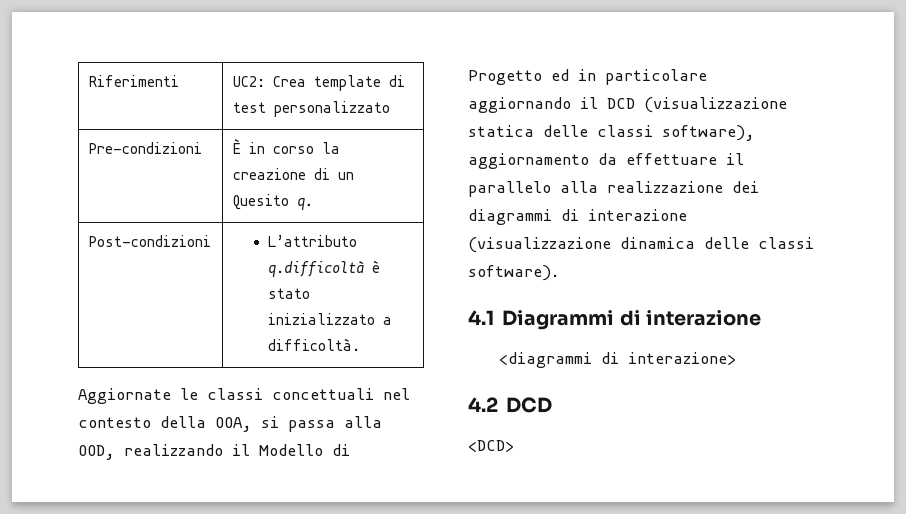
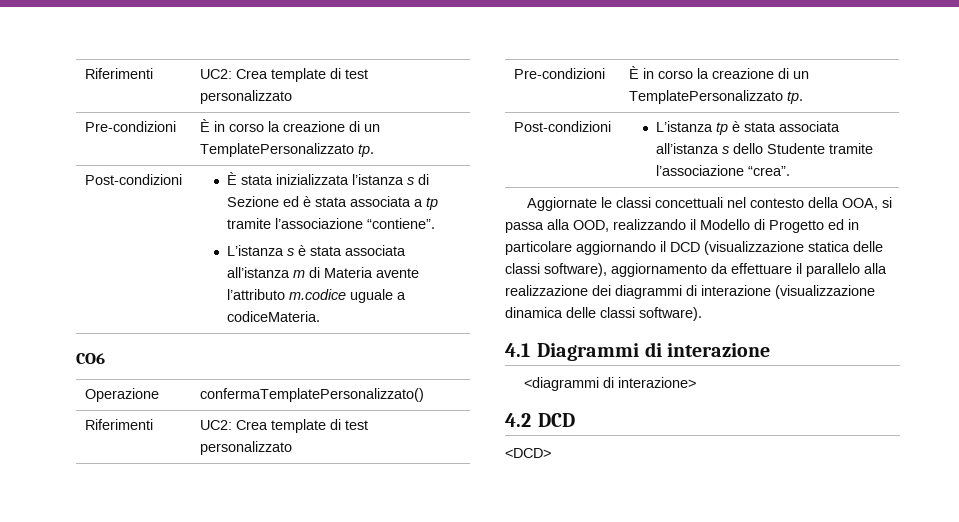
[232,194,313,210] [88,235,211,247] [267,235,357,247] [267,260,380,277] [267,288,310,299] [267,313,392,325] [267,338,360,351] Quesito q. // Post-condizioni | L’attributo q.difficoltà è stato inizializzato a difficoltà. -> [199,143,374,157] [84,174,182,185] [227,172,430,185] [227,196,439,210] [227,218,436,229] [227,245,407,256] [227,267,420,278] [227,289,407,303] [227,311,321,322] [76,353,105,364] [84,388,159,402] [199,388,424,402] [84,419,153,430] [199,419,368,433] [199,441,292,455] [513,68,605,79] [628,66,809,79] [628,90,803,104] [513,121,611,132] [656,121,841,135] [656,143,874,154] [656,165,791,176] TemplatePersonalizzato tp. // Post-condizioni | È stata inizializzata l’istanza s di Sezione ed è stata associata a tp tramite l’associazione “contiene”. // L’istanza s è stata associata all’istanza m di Materia avente l’attributo m.codice uguale a codiceMateria. // CO6 // Operazione | confermaTemplatePersonalizzato() // Riferimenti | UC2: Crea template di test personalizzato // Pre-condizioni | È in corso la creazione di un TemplatePersonalizzato tp. // Post-condizioni | L’istanza tp è stata associata all’istanza s dello Studente tramite l’associazione “crea”.

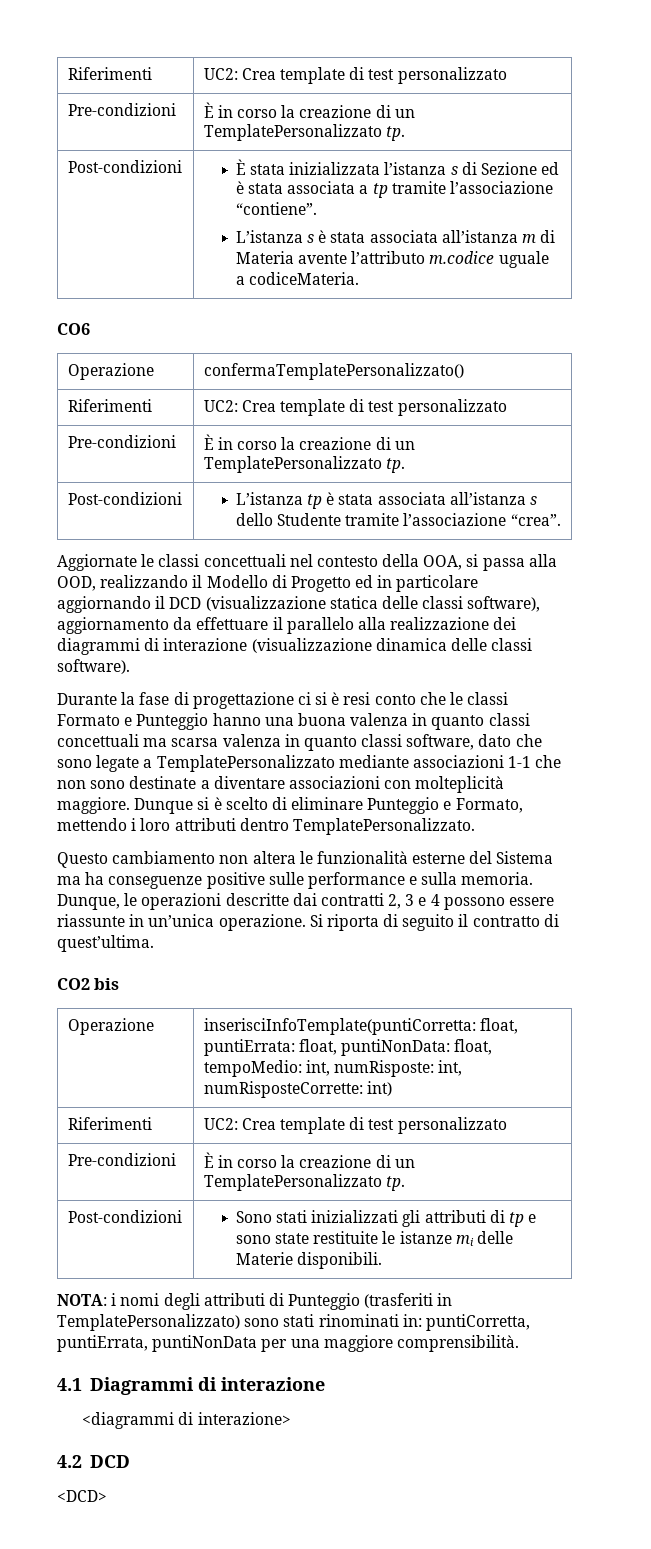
(702, 314) none -> [57,692,509,709] [57,713,530,730] [57,734,542,751] [57,755,562,772] [57,776,505,793] [57,797,523,814] [57,818,475,835] [57,851,554,868] [57,872,534,889] [57,893,555,910] [57,914,559,931] [57,935,154,952] [57,978,120,990] [67,1018,154,1035] [203,1018,518,1035] [203,1039,493,1056] [203,1060,463,1077] [203,1081,392,1098] [67,1117,152,1130] [203,1117,507,1134] [67,1153,176,1166] [203,1152,415,1168] [203,1174,405,1191] [67,1210,182,1223] [235,1210,537,1227] [235,1231,513,1246] [235,1252,383,1269] [57,1293,453,1310] [57,1314,530,1331] [57,1335,519,1352] // Durante la fase di progettazione ci si è resi conto che le classi Formato e Punteggio hanno una buona valenza in quanto classi concettuali ma scarsa valenza in quanto classi software, dato che sono legate a TemplatePersonalizzato mediante associazioni 1-1 che non sono destinate a diventare associazioni con molteplicità maggiore. Dunque si è scelto di eliminare Punteggio e Formato, mettendo i loro attributi dentro TemplatePersonalizzato. // Questo cambiamento non altera le funzionalità esterne del Sistema ma ha conseguenze positive sulle performance e sulla memoria. Dunque, le operazioni descritte dai contratti 2, 3 e 4 possono essere riassunte in un’unica operazione. Si riporta di seguito il contratto di quest’ultima. // CO2 bis // Operazione | inserisciInfoTemplate(puntiCorretta: float, puntiErrata: float, puntiNonData: float, tempoMedio: int, numRisposte: int, numRisposteCorrette: int) // Riferimenti | UC2: Crea template di test personalizzato // Pre-condizioni | È in corso la creazione di un TemplatePersonalizzato tp. // Post-condizioni | Sono stati inizializzati gli attributi di tp e sono state restituite le istanze mi delle Materie disponibili. // NOTA: i nomi degli attributi di Punteggio (trasferiti in TemplatePersonalizzato) sono stati rinominati in: puntiCorretta, puntiErrata, puntiNonData per una maggiore comprensibilità.

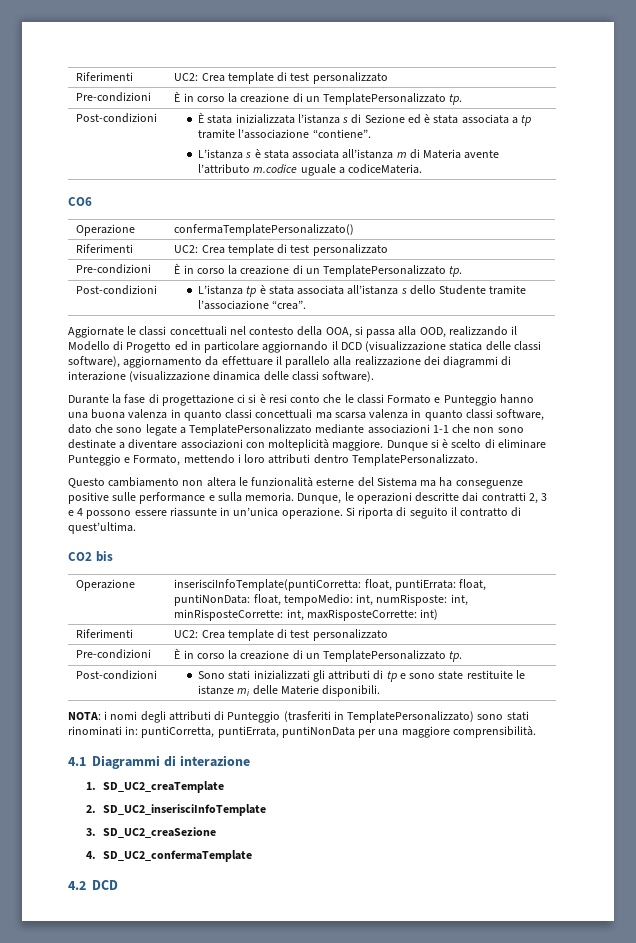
[203,1081,363,1098] numRisposteCorrette: -> [174,609,417,621] minRisposteCorrette: int, maxRisposteCorrette:
[82,1412,291,1429] <diagrammi di interazione> -> [85,781,225,793] [85,804,267,816] [85,827,217,838] [85,850,253,862] 1. SD_UC2_creaTemplate // 2. SD_UC2_inserisciInfoTemplate // 3. SD_UC2_creaSezione // 4. SD_UC2_confermaTemplate
[57,1490,107,1502] // <DCD> -> (118, 885) none

